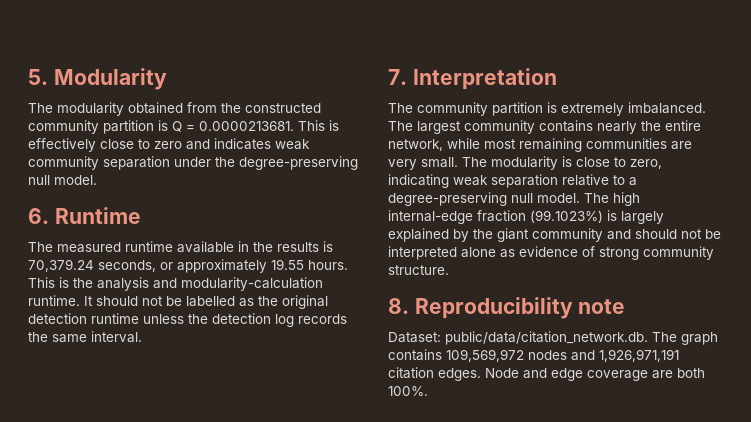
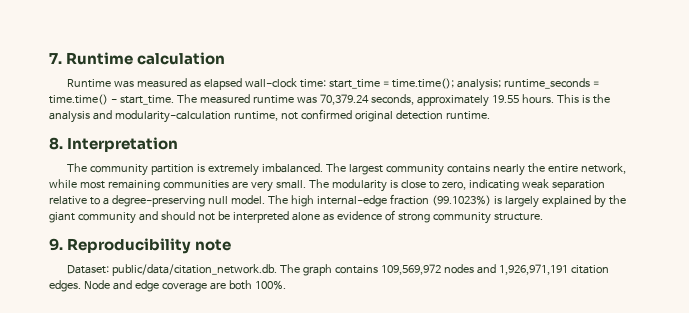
[28,68,167,90] [28,102,321,116] [28,120,339,134] [28,138,310,152] [28,156,358,170] [28,175,97,185] [28,207,141,224] [28,241,333,253] 5. Modularity // The modularity obtained from the constructed community partition is Q = 0.0000213681. This is effectively close to zero and indicates weak community separation under the degree-preserving null model. // 6. Runtime // The measured runtime available in the results is -> [49,52,226,65] [66,78,599,91] [49,94,317,105] 7. Runtime calculation // Runtime was measured as elapsed wall-clock time: start_time = time.time(); analysis; runtime_seconds = time.time() - start_time. The measured runtime was
[160,262,173,270] or -> (414, 99) none
[28,295,328,309] [28,313,347,327] [28,331,142,343] [388,69,407,85] runtime. It should not be labelled as the original detection runtime unless the detection log records the same interval. // 7. -> [233,109,490,122] [49,137,63,150] runtime, not confirmed original detection runtime. // 8.
[388,298,409,314] 8. -> [49,238,63,251] 9.

